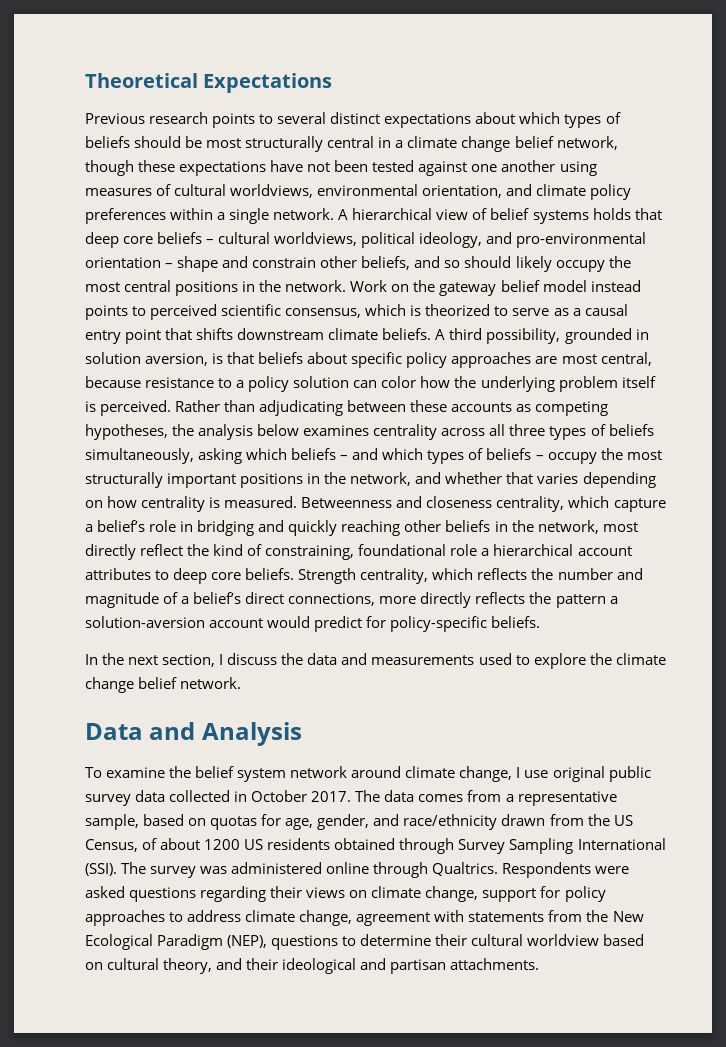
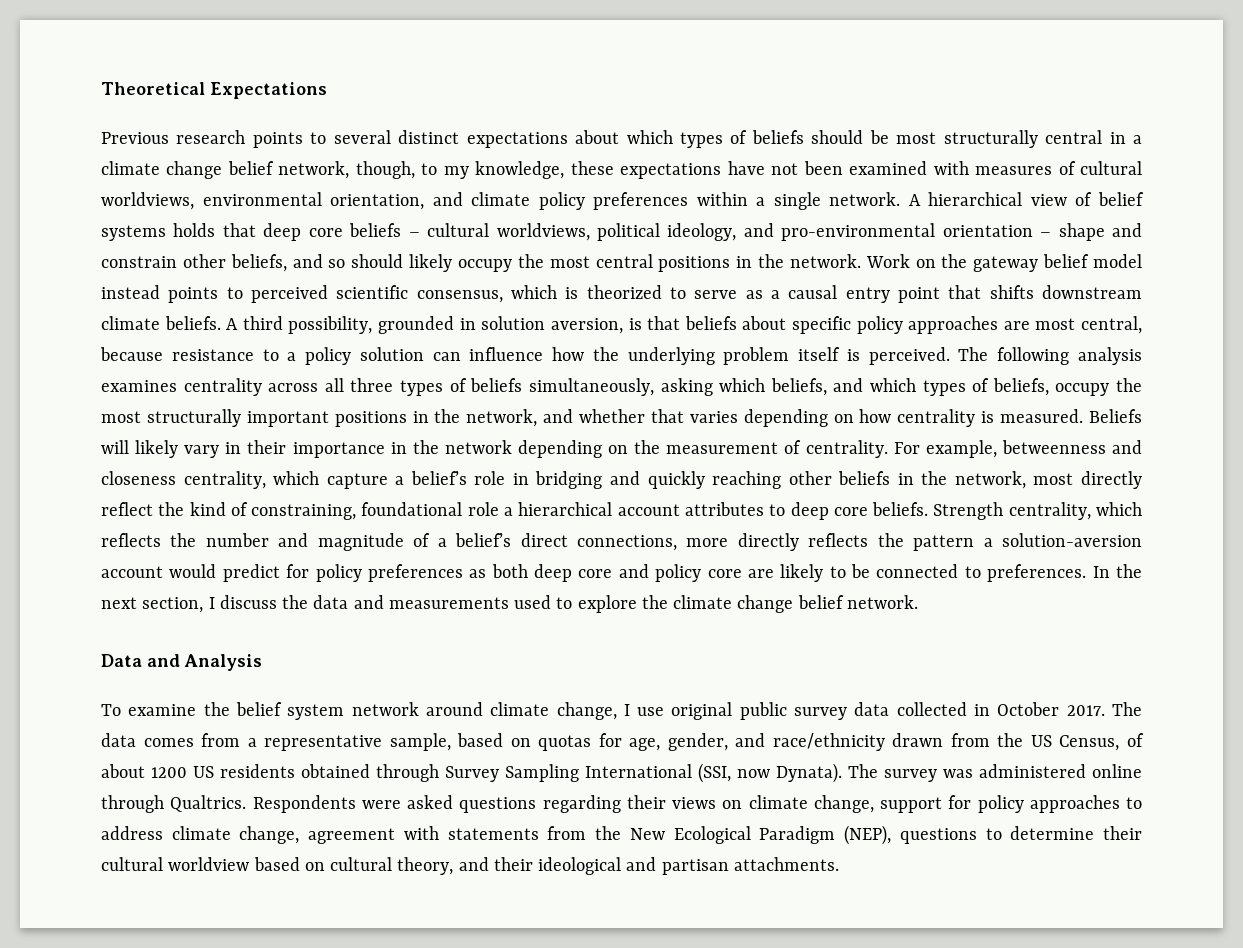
[85,160,134,176] though -> [355,161,565,179] though, to my knowledge,
[372,160,597,176] tested against one another using -> [849,161,969,175] examined with
[381,376,417,388] color -> [469,347,544,361] influence
[175,400,609,416] [85,424,300,440] Rather than adjudicating between these accounts as competing hypotheses, the analysis below -> [958,347,1142,365] The following analysis
[291,448,349,460] beliefs – -> [770,378,827,396] beliefs,
[486,448,544,460] beliefs – -> [992,378,1049,396] beliefs,
[301,497,393,508] Betweenness -> [1089,409,1142,423] [101,440,1106,458] Beliefs will likely vary in their importance in the network depending on the measurement of centrality. For example, betweenness
[390,616,541,632] policy-specific beliefs. // -> [315,564,1087,582] policy preferences as both deep core and policy core are likely to be connected to preferences.
[85,863,117,876] (SSI). -> [698,763,842,783] (SSI, now Dynata).

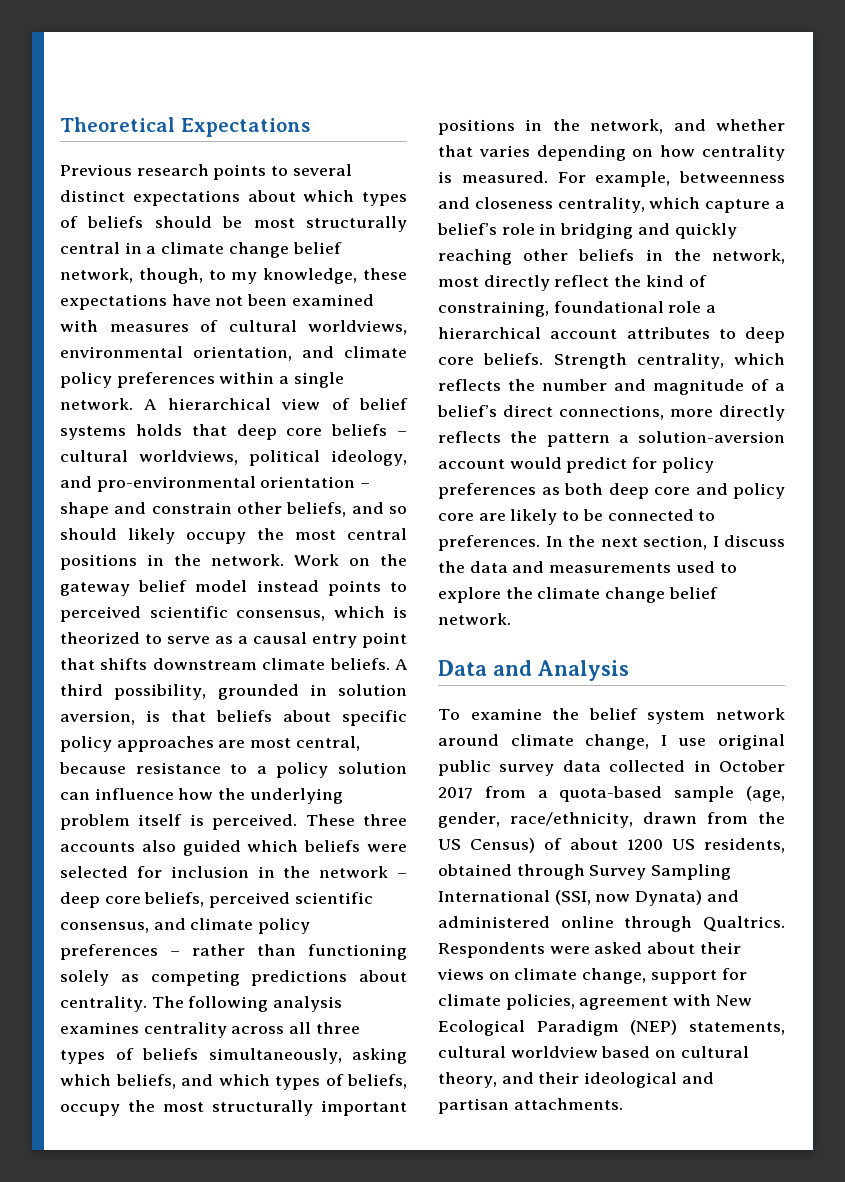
(950, 356) none -> [305,814,407,826] [60,840,408,856] [60,866,407,878] [60,892,373,908] [60,918,311,934] [60,944,407,960] [60,970,407,986] [60,996,147,1012] These three accounts also guided which beliefs were selected for inclusion in the network – deep core beliefs, perceived scientific consensus, and climate policy preferences – rather than functioning solely as competing predictions about centrality.
[1089,409,1142,423] [101,440,888,458] Beliefs will likely vary in their importance in the network depending on the measurement of centrality. -> (548, 177) none
[1066,702,1142,716] [101,733,885,751] 2017. The data comes from a representative sample, based on quotas for age, gender, and race/ethnicity -> [438,786,785,802] [438,812,633,828] 2017 from a quota-based sample (age, gender, race/ethnicity,
[1059,735,1120,751] Census, -> [470,838,535,853] Census)
[220,764,295,778] residents -> [704,838,785,853] residents,
[776,763,973,783] Dynata). The survey was -> [635,890,739,906] Dynata) and
[459,795,621,813] questions regarding -> [647,942,696,954] about
[977,795,1142,813] [101,825,1143,845] policy approaches to address climate change, agreement with statements from the New Ecological Paradigm (NEP), questions to determine their -> [438,994,752,1010] [438,1020,785,1036] climate policies, agreement with New Ecological Paradigm (NEP) statements,

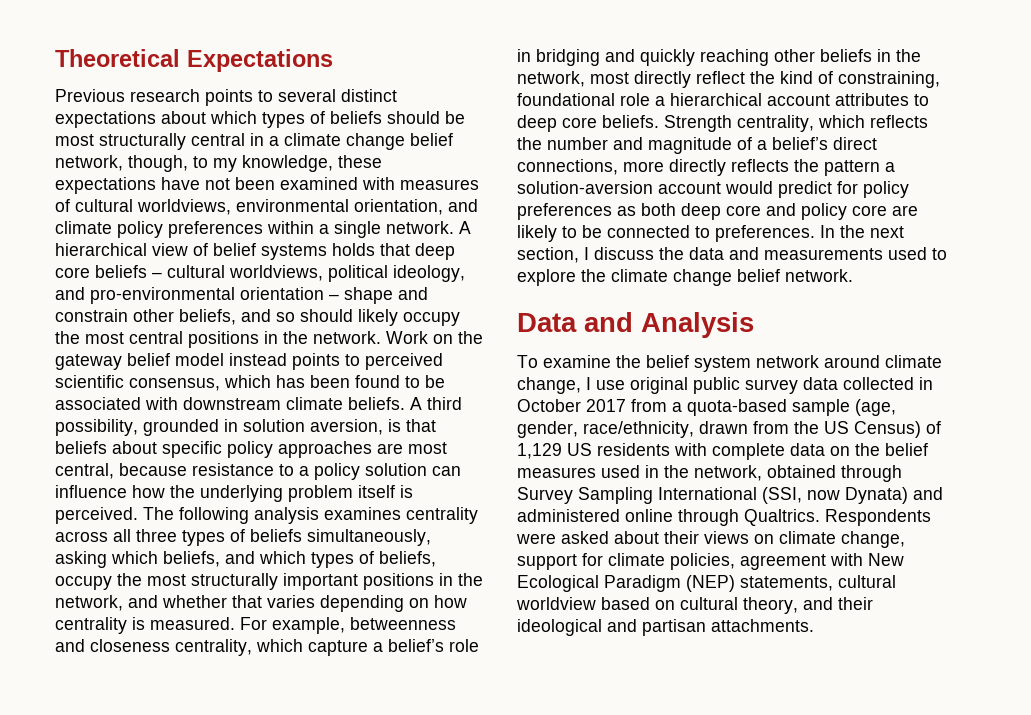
[393,606,407,618] [60,632,407,648] [60,658,148,670] is theorized to serve as a causal entry point that shifts -> [276,375,445,388] [55,397,178,410] has been found to be associated with
[305,814,407,826] [60,840,408,856] [60,866,407,878] [60,892,373,908] [60,918,311,934] [60,944,407,960] [60,970,407,986] [60,996,147,1012] These three accounts also guided which beliefs were selected for inclusion in the network – deep core beliefs, perceived scientific consensus, and climate policy preferences – rather than functioning solely as competing predictions about centrality. -> (138, 515) none
[570,838,785,853] about 1200 US residents, -> [517,443,928,460] [517,465,762,481] 1,129 US residents with complete data on the belief measures used in the network,

